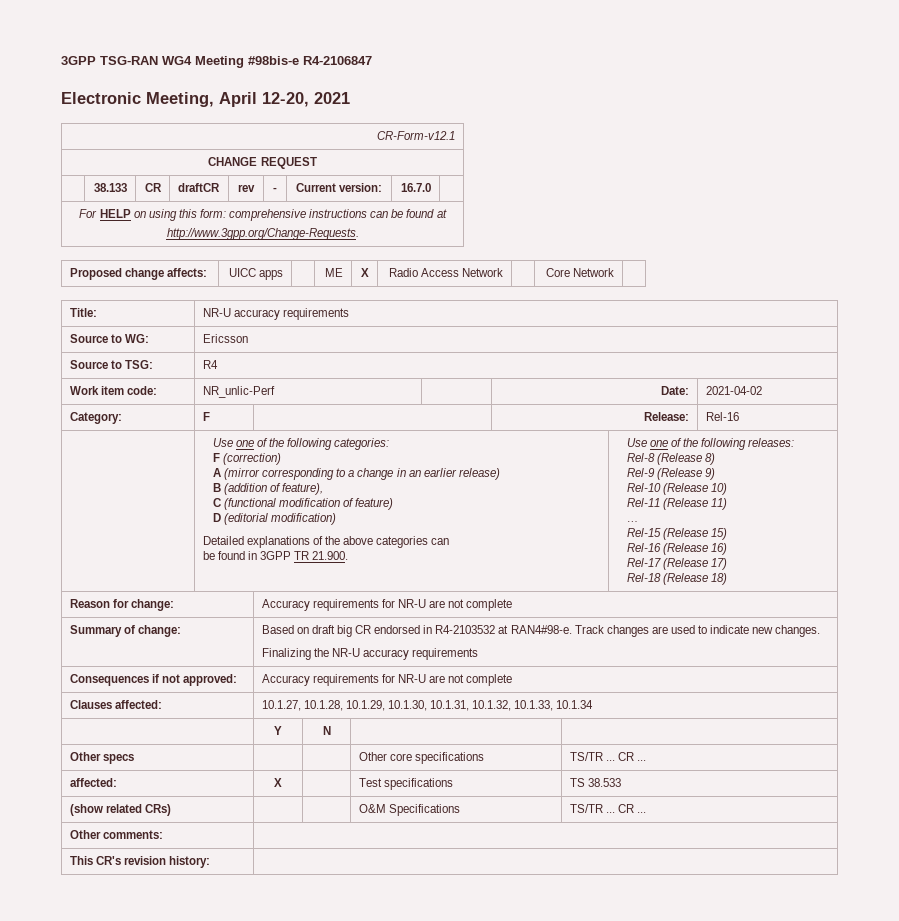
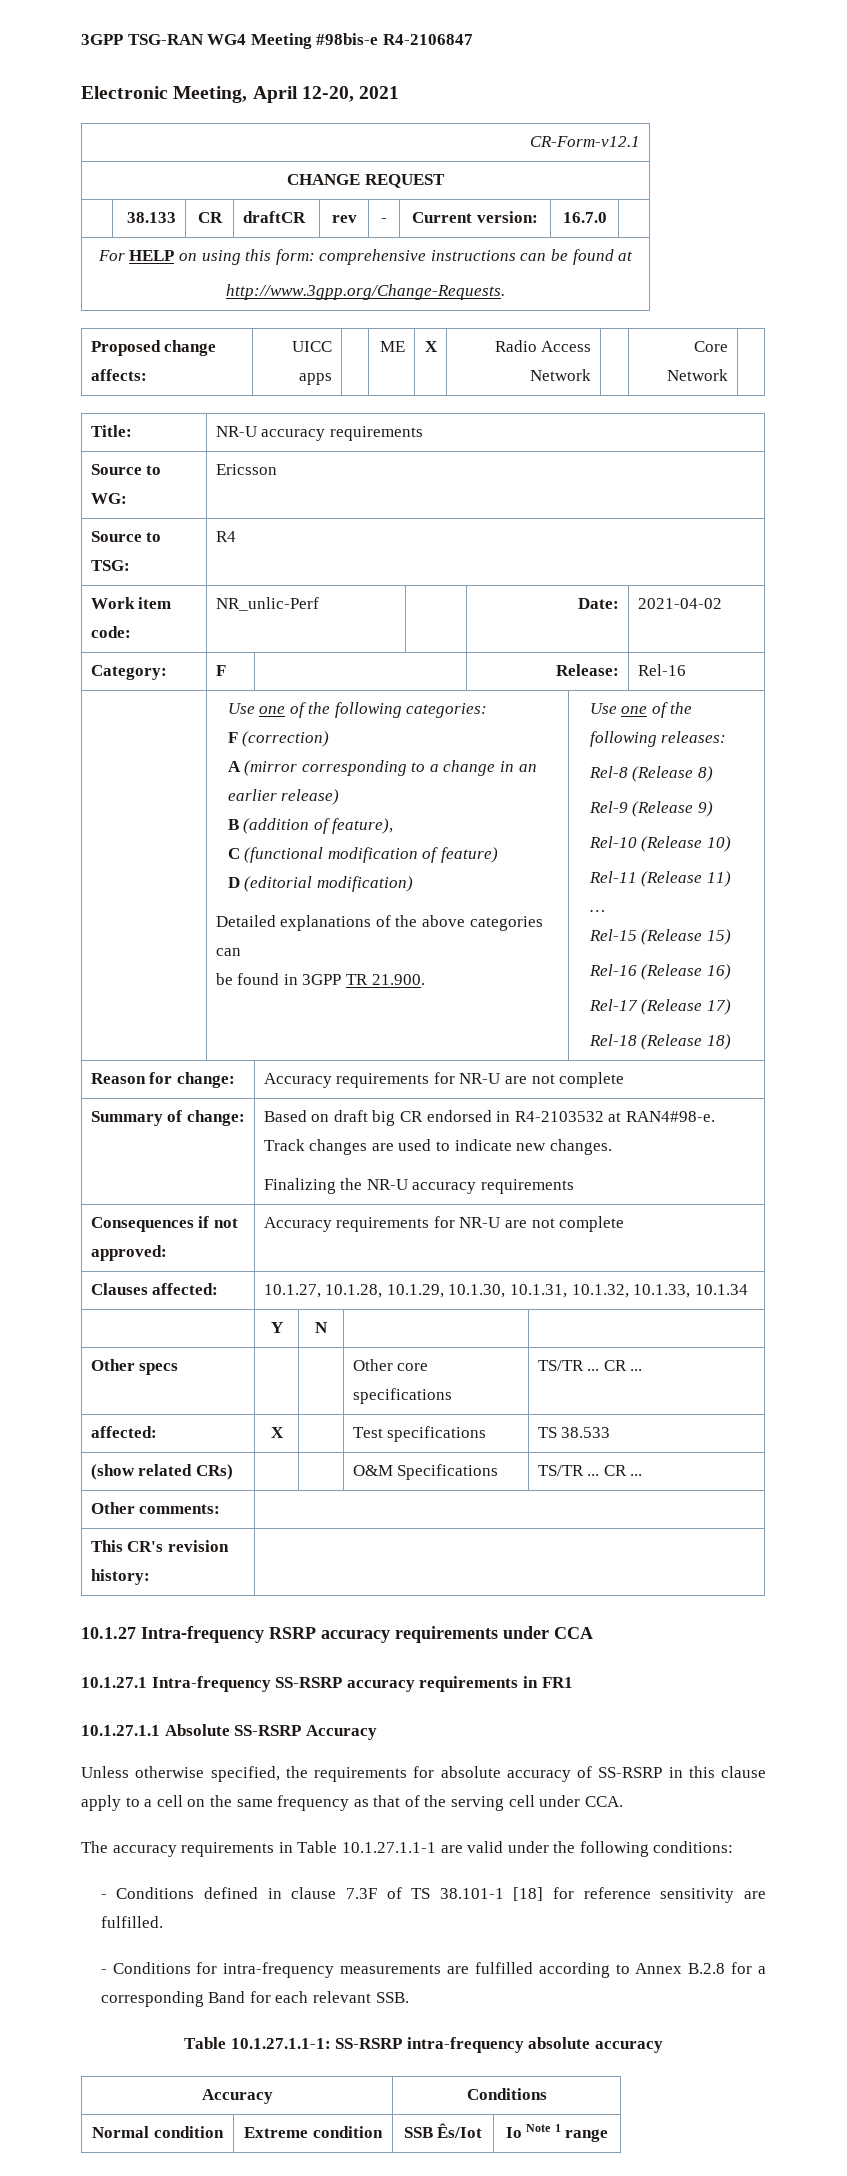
(210, 862) none -> [81,1626,593,1643] [81,1676,573,1692] [81,1724,377,1740] [81,1766,766,1782] [81,1795,623,1811] [81,1841,734,1857] [100,1887,766,1903] [100,1916,163,1928] [100,1962,766,1978] [100,1991,409,2007] [184,2037,663,2053] [201,2089,273,2104] [466,2088,547,2100] [92,2126,224,2138] [244,2126,383,2138] [403,2123,483,2138] [505,2124,609,2142] // 10.1.27 Intra-frequency RSRP accuracy requirements under CCA // 10.1.27.1 Intra-frequency SS-RSRP accuracy requirements in FR1 // 10.1.27.1.1 Absolute SS-RSRP Accuracy // Unless otherwise specified, the requirements for absolute accuracy of SS-RSRP in this clause apply to a cell on the same frequency as that of the serving cell under CCA. // The accuracy requirements in Table 10.1.27.1.1-1 are valid under the following conditions: // - Conditions defined in clause 7.3F of TS 38.101-1 [18] for reference sensitivity are fulfilled. // - Conditions for intra-frequency measurements are fulfilled according to Annex B.2.8 for a corresponding Band for each relevant SSB. // Table 10.1.27.1.1-1: SS-RSRP intra-frequency absolute accuracy // Accuracy | Conditions // Normal condition | Extreme condition | SSB Ês/Iot | Io Note 1 range

